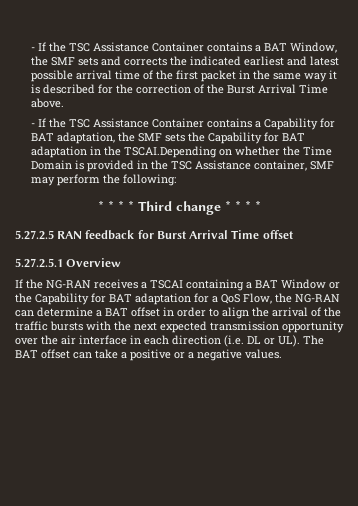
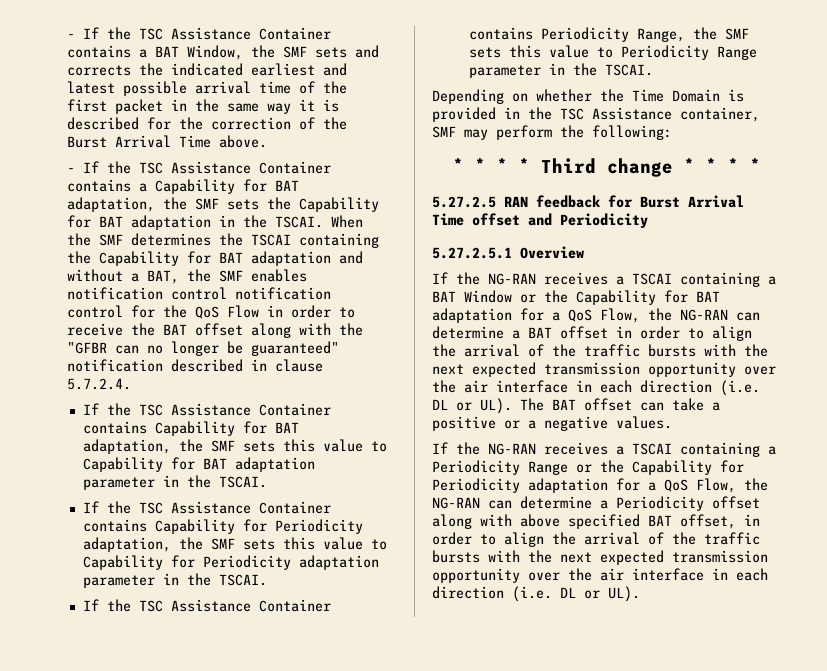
[124,146,218,158] TSCAI.Depending -> [275,215,364,228] [67,233,380,248] [67,251,364,266] [67,269,308,284] [67,287,332,300] [67,305,356,319] [67,323,364,338] [67,341,340,356] [67,359,324,372] [67,378,132,390] [83,403,332,416] [83,421,300,436] [83,439,388,454] [83,457,316,472] [83,475,268,490] [83,501,332,514] [83,519,364,534] [83,537,388,552] [83,555,380,570] [83,573,268,588] [83,599,332,612] [469,27,750,42] [469,45,758,60] [469,63,654,78] [432,89,504,104] TSCAI. When the SMF determines the TSCAI containing the Capability for BAT adaptation and without a BAT, the SMF enables notification control notification control for the QoS Flow in order to receive the BAT offset along with the "GFBR can no longer be guaranteed" notification described in clause 5.7.2.4. // If the TSC Assistance Container contains Capability for BAT adaptation, the SMF sets this value to Capability for BAT adaptation parameter in the TSCAI. // If the TSC Assistance Container contains Capability for Periodicity adaptation, the SMF sets this value to Capability for Periodicity adaptation parameter in the TSCAI. // If the TSC Assistance Container contains Periodicity Range, the SMF sets this value to Periodicity Range parameter in the TSCAI. // Depending
(294, 234) none -> [528,213,648,228] and Periodicity
(282, 354) none -> [432,442,776,457] [432,460,744,475] [432,478,768,493] [432,496,760,511] [432,514,760,529] [432,532,760,547] [432,550,768,565] [432,568,768,583] [432,586,640,602] // If the NG-RAN receives a TSCAI containing a Periodicity Range or the Capability for Periodicity adaptation for a QoS Flow, the NG-RAN can determine a Periodicity offset along with above specified BAT offset, in order to align the arrival of the traffic bursts with the next expected transmission opportunity over the air interface in each direction (i.e. DL or UL).

